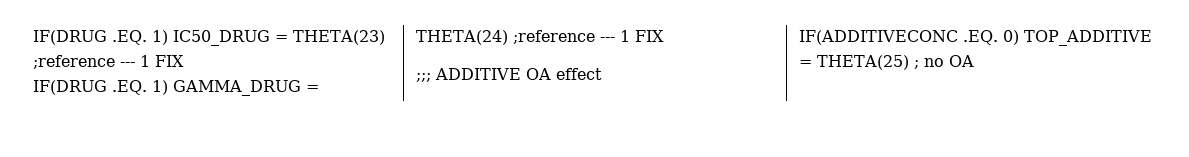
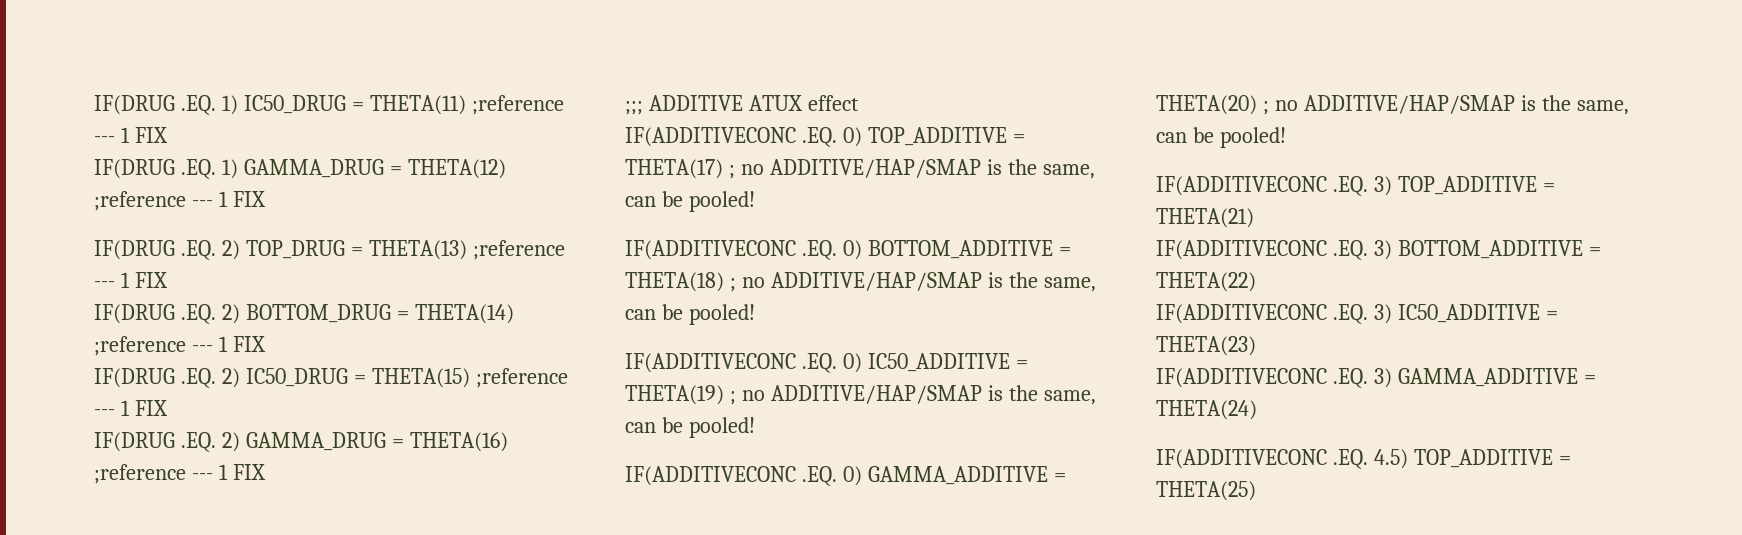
[292,30,385,45] THETA(23) -> [369,95,466,115] THETA(11)
[416,30,508,45] THETA(24) -> [407,159,506,179] [94,191,266,211] [94,240,565,260] [94,272,168,288] [94,304,514,324] [94,336,266,356] [94,368,568,388] [94,400,168,416] [94,432,508,452] THETA(12) ;reference --- 1 FIX // IF(DRUG .EQ. 2) TOP_DRUG = THETA(13) ;reference --- 1 FIX // IF(DRUG .EQ. 2) BOTTOM_DRUG = THETA(14) ;reference --- 1 FIX // IF(DRUG .EQ. 2) IC50_DRUG = THETA(15) ;reference --- 1 FIX // IF(DRUG .EQ. 2) GAMMA_DRUG = THETA(16)
[526,68,551,80] OA -> [748,95,803,111] ATUX
[817,55,974,70] THETA(25) ; no OA -> [625,159,1095,179] [625,191,755,212] [625,240,1071,260] [625,272,1096,292] [625,304,755,325] [625,353,1028,373] [625,385,1096,405] [625,417,755,438] [625,466,1066,486] [1156,95,1629,115] [1156,127,1286,148] [1156,176,1555,196] [1156,208,1254,228] [1156,240,1601,260] [1156,272,1256,292] [1156,304,1558,324] [1156,336,1256,356] [1156,368,1596,388] [1156,400,1257,420] [1156,449,1571,469] [1156,481,1256,501] THETA(17) ; no ADDITIVE/HAP/SMAP is the same, can be pooled! // IF(ADDITIVECONC .EQ. 0) BOTTOM_ADDITIVE = THETA(18) ; no ADDITIVE/HAP/SMAP is the same, can be pooled! // IF(ADDITIVECONC .EQ. 0) IC50_ADDITIVE = THETA(19) ; no ADDITIVE/HAP/SMAP is the same, can be pooled! // IF(ADDITIVECONC .EQ. 0) GAMMA_ADDITIVE = THETA(20) ; no ADDITIVE/HAP/SMAP is the same, can be pooled! // IF(ADDITIVECONC .EQ. 3) TOP_ADDITIVE = THETA(21) // IF(ADDITIVECONC .EQ. 3) BOTTOM_ADDITIVE = THETA(22) // IF(ADDITIVECONC .EQ. 3) IC50_ADDITIVE = THETA(23) // IF(ADDITIVECONC .EQ. 3) GAMMA_ADDITIVE = THETA(24) // IF(ADDITIVECONC .EQ. 4.5) TOP_ADDITIVE = THETA(25)

